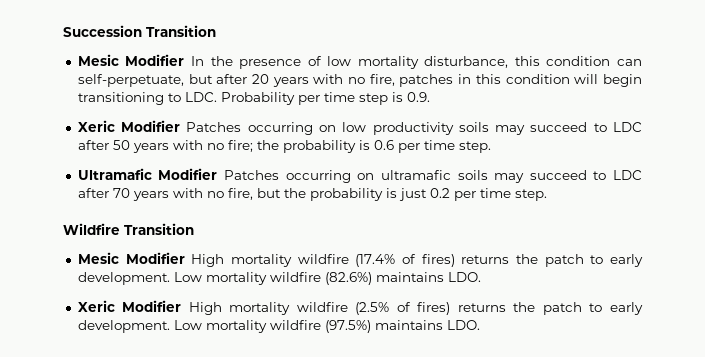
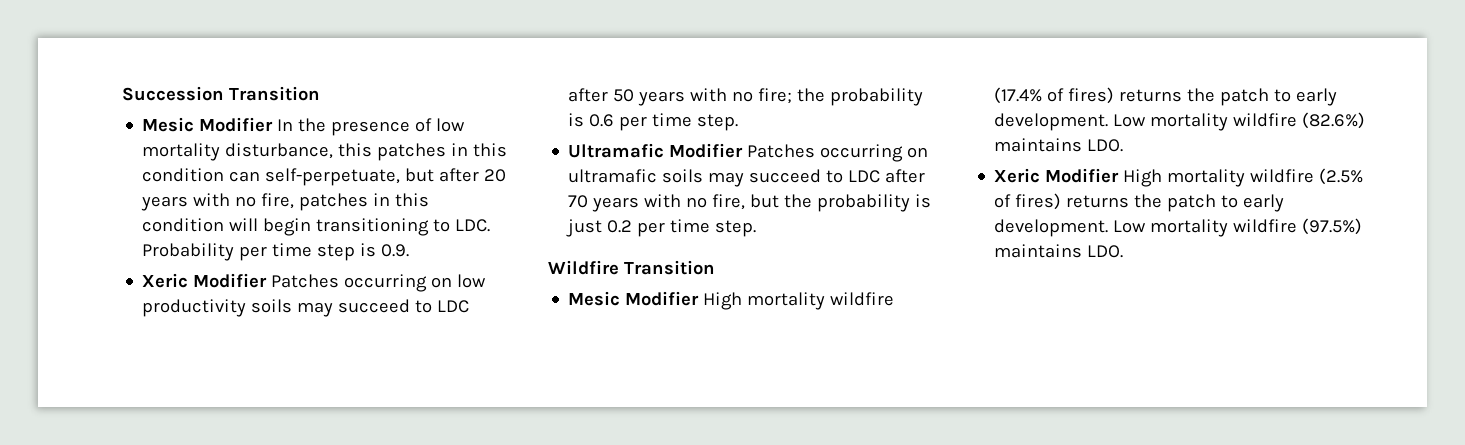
(540, 61) none -> [377,143,508,161] patches in this

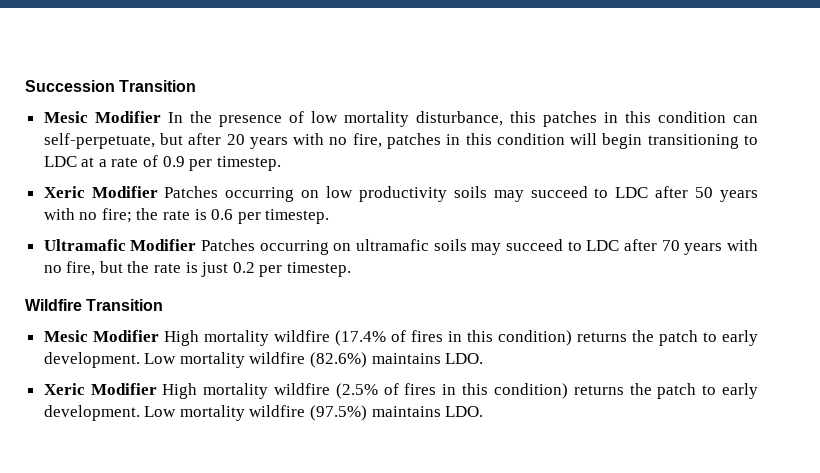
[455,219,491,232] [142,243,410,261] LDC. Probability per time step is 0.9. -> [43,155,281,171] LDC at a rate of 0.9 per timestep.
[830,88,924,106] probability -> [163,210,191,220] rate
[652,113,739,131] time step. -> [265,209,330,224] timestep.
[817,194,911,212] probability -> [154,263,182,273] rate
[670,219,757,237] time step. -> [287,262,352,277] timestep.
[1068,87,1115,104] fires) -> [410,330,572,346] fires in this condition)
[1015,193,1062,210] fires) -> [404,383,568,399] fires in this condition)

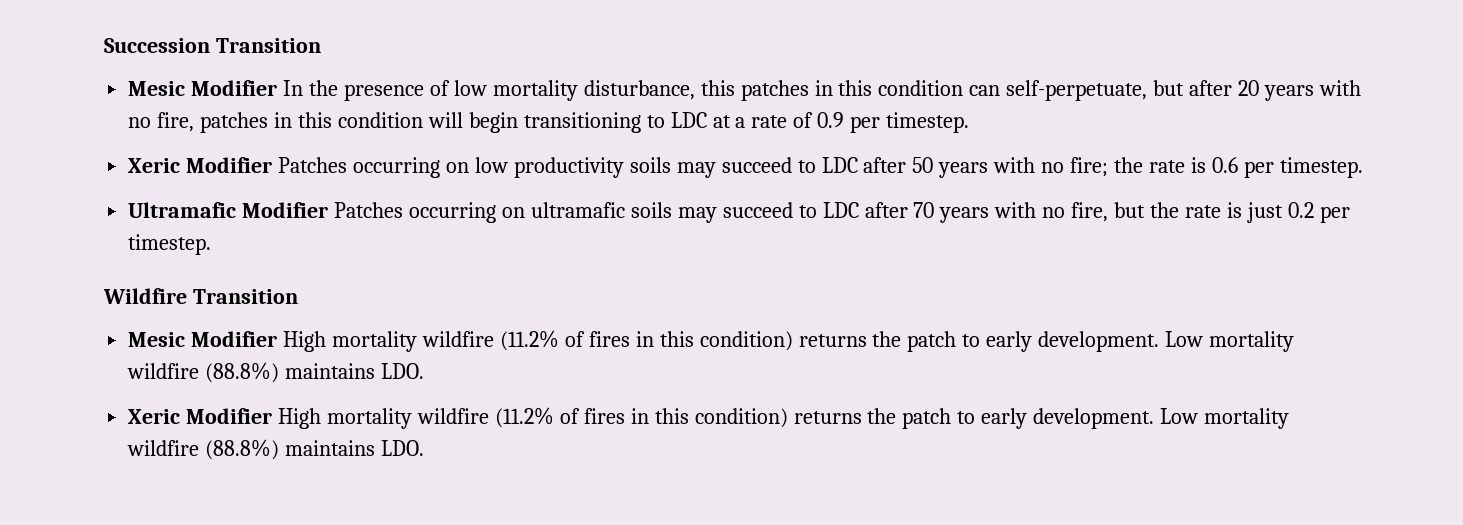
[334,330,386,346] (17.4% -> [499,330,559,351] (11.2%
[310,352,368,368] (82.6%) -> [205,362,280,383] (88.8%)
[335,383,378,399] (2.5% -> [494,407,554,428] (11.2%
[310,405,368,421] (97.5%) -> [205,439,280,460] (88.8%)

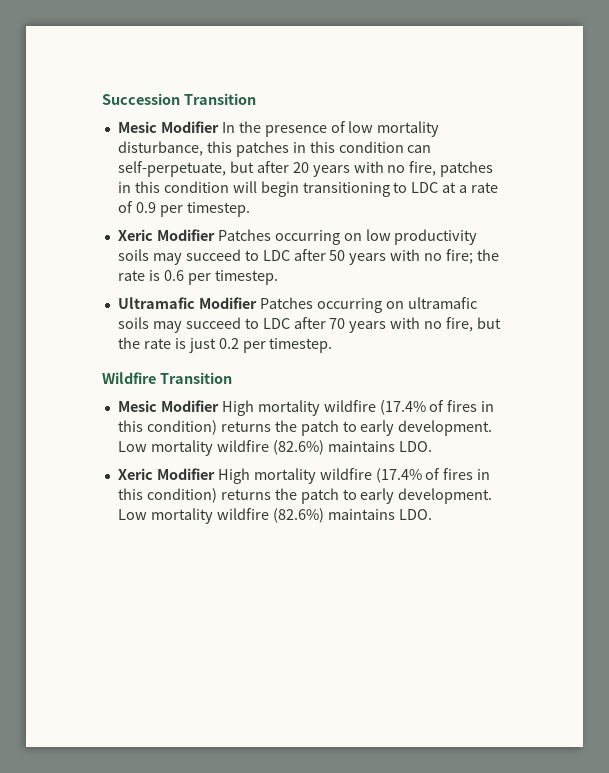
[499,330,559,351] (11.2% -> [379,400,426,415] (17.4%
[205,362,280,383] (88.8%) -> [272,440,324,455] (82.6%)
[494,407,554,428] (11.2% -> [375,468,422,483] (17.4%
[205,439,280,460] (88.8%) -> [272,508,324,523] (82.6%)

